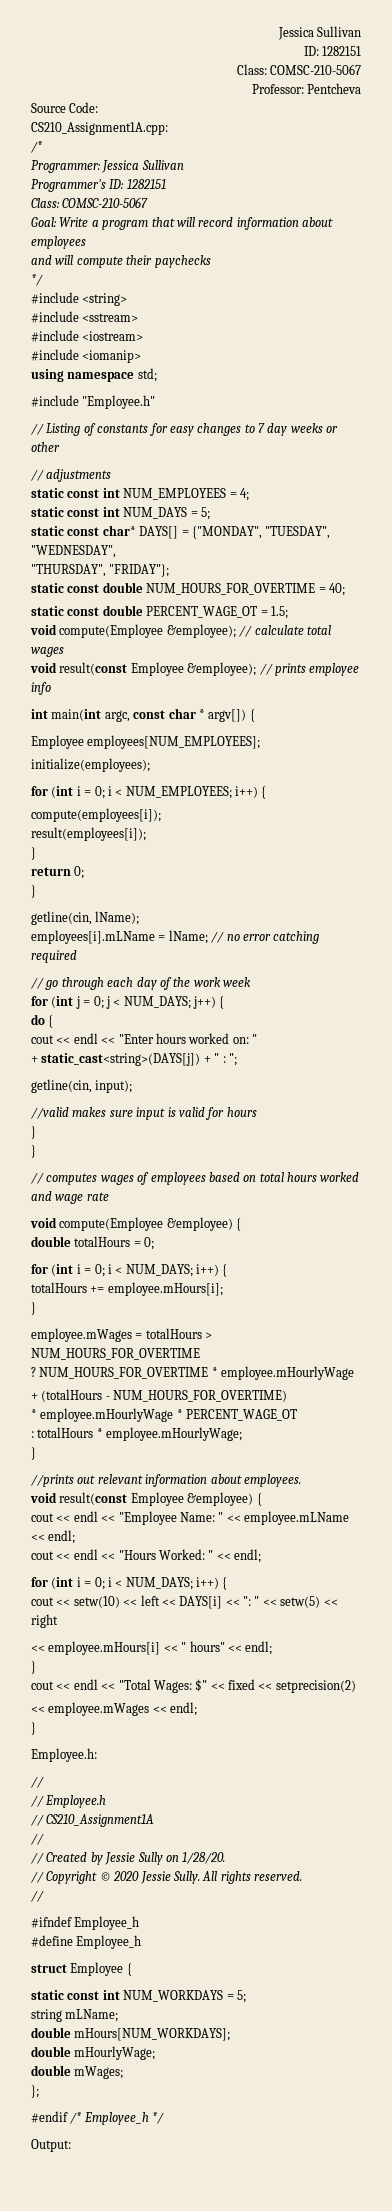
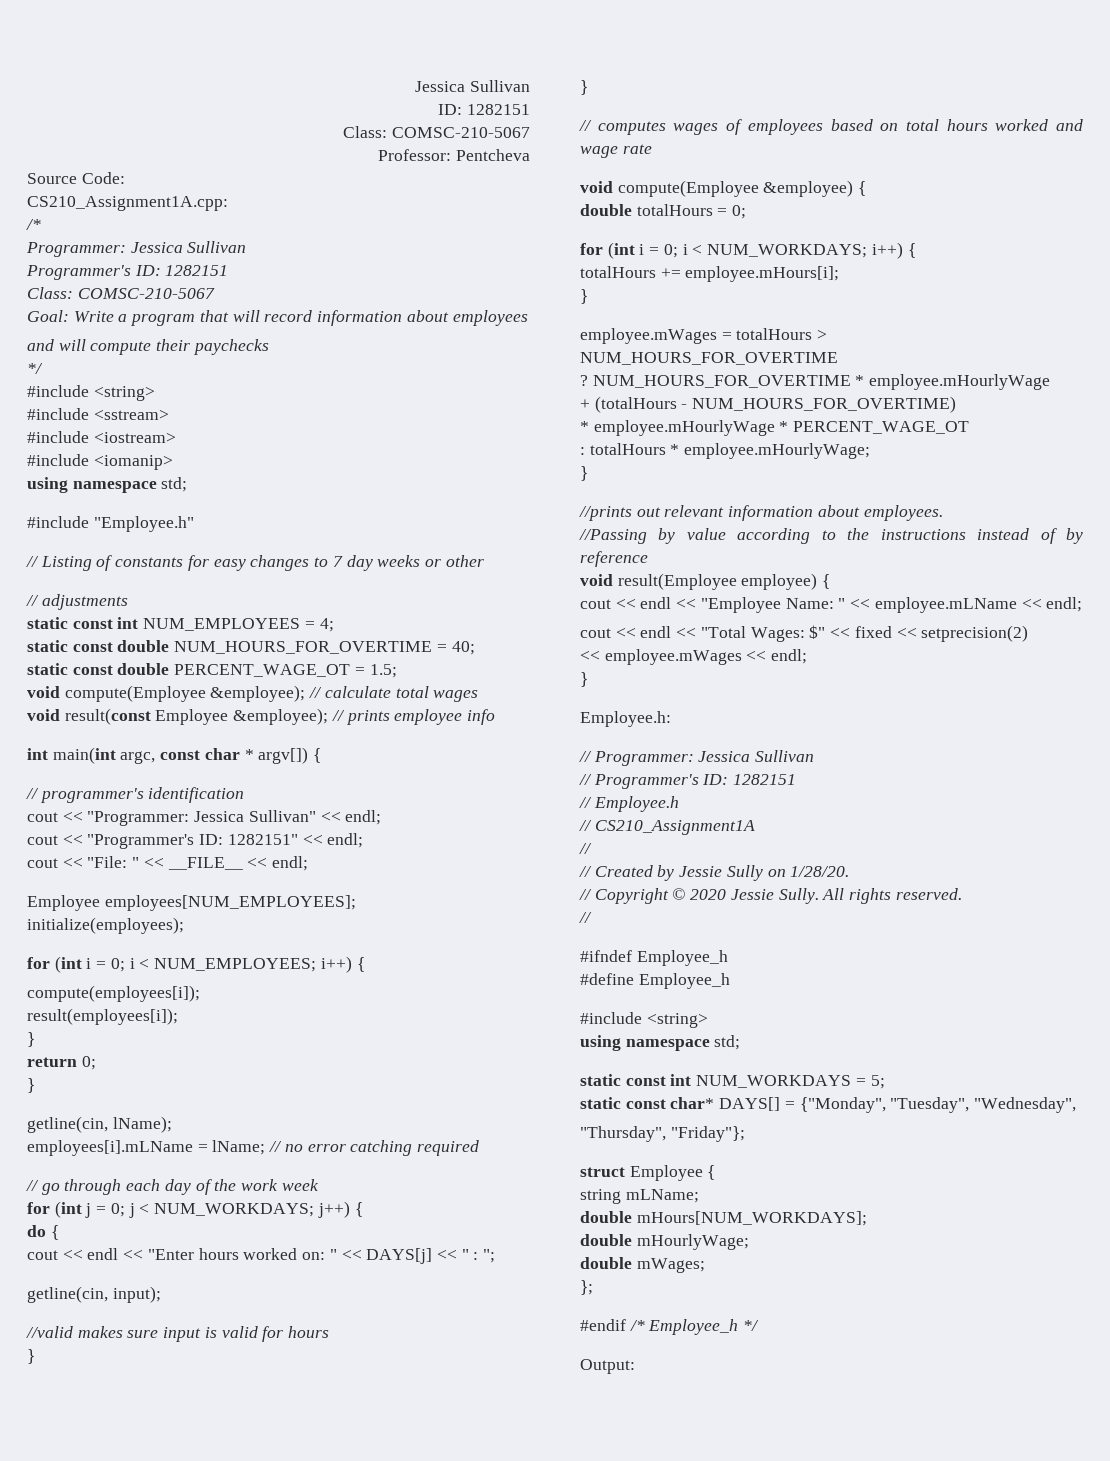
[31,507,210,520] [31,525,331,539] [31,545,116,558] [31,564,170,577] // static const int NUM_DAYS = 5; // static const char* DAYS[] = {"MONDAY", "TUESDAY", "WEDNESDAY", // "THURSDAY", "FRIDAY"}; -> (334, 625) none
(255, 715) none -> [26,787,245,803] [27,810,382,826] [27,833,364,849] [27,856,309,871] // // programmer's identification // cout << "Programmer: Jessica Sullivan" << endl; // cout << "Programmer's ID: 1282151" << endl; // cout << "File: " << __FILE__ << endl;
[123,996,191,1009] NUM_DAYS; -> [154,1203,315,1217] NUM_WORKDAYS;
[31,1053,211,1066] // + static_cast<string>(DAYS[j]) + -> [341,1248,457,1264] << DAYS[j] <<
[125,1264,193,1277] NUM_DAYS; -> [707,244,868,258] NUM_WORKDAYS;
[30,1492,254,1506] void result(const Employee &employee) -> [579,528,1083,544] [580,551,648,567] [580,573,818,590] //Passing by value according to the instructions instead of by reference // void result(Employee employee)
[31,1549,261,1563] [31,1577,228,1590] [31,1595,338,1609] [31,1614,58,1628] [31,1641,273,1655] [31,1661,36,1674] // cout << endl << "Hours Worked: " << endl; // for (int i = 0; i < NUM_DAYS; i++) { // cout << setw(10) << left << DAYS[i] << ": " << setw(5) << right // << employee.mHours[i] << " hours" << endl; // } -> (1083, 604) none
(44, 1782) none -> [593,750,815,766] [579,774,797,789] Programmer: Jessica Sullivan // // Programmer's ID: 1282151
[31,1962,132,1976] struct Employee { -> [580,1012,708,1028] [580,1035,741,1051] #include <string> // using namespace std;
(246, 1996) none -> [580,1097,1077,1113] [580,1126,745,1142] [580,1165,716,1181] // static const char* DAYS[] = {"Monday", "Tuesday", "Wednesday", // "Thursday", "Friday"}; // struct Employee {

